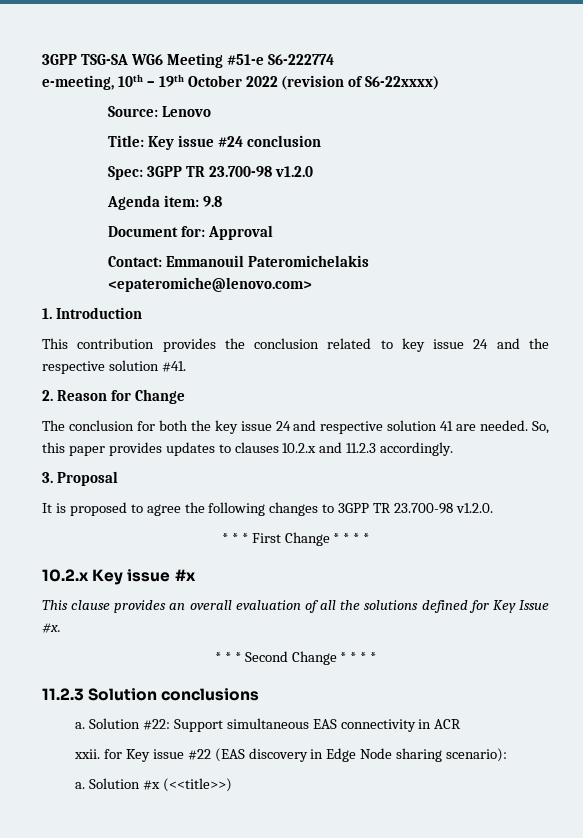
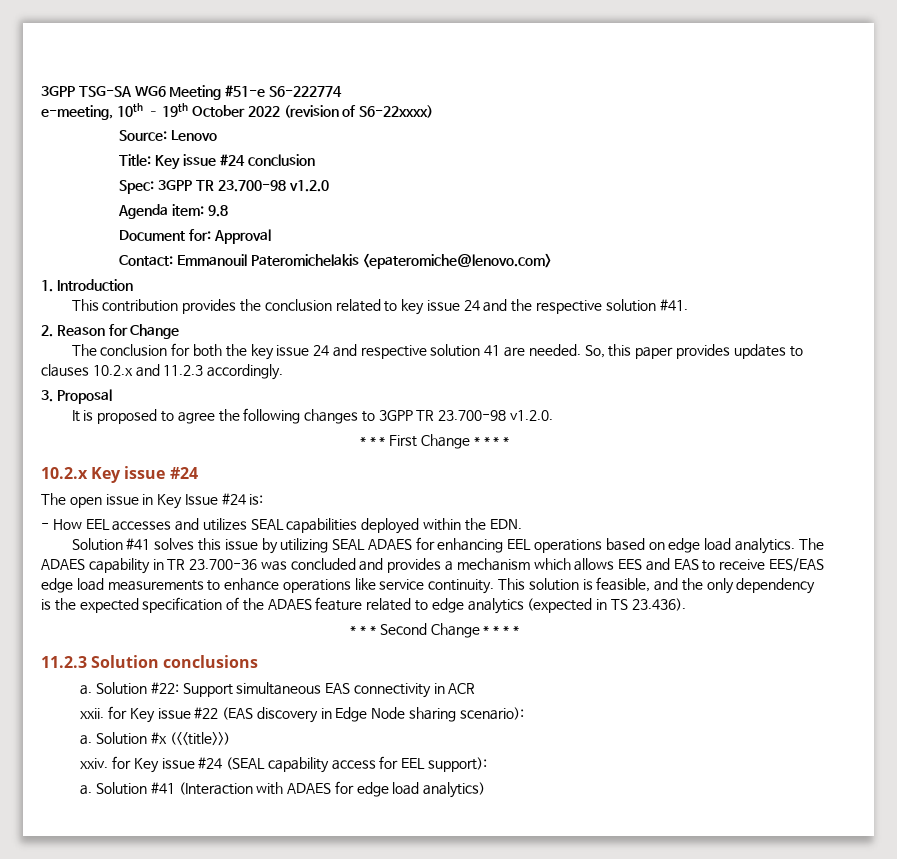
[174,569,196,581] [42,600,549,613] [42,623,61,633] #x // This clause provides an overall evaluation of all the solutions defined for Key Issue #x. -> [169,467,198,479] [41,493,264,509] [41,518,522,534] [71,537,824,554] [41,558,825,574] [41,577,816,594] [41,597,686,614] #24 // The open issue in Key Issue #24 is: // - How EEL accesses and utilizes SEAL capabilities deployed within the EDN. // Solution #41 solves this issue by utilizing SEAL ADAES for enhancing EEL operations based on edge load analytics. The ADAES capability in TR 23.700-36 was concluded and provides a mechanism which allows EES and EAS to receive EES/EAS edge load measurements to enhance operations like service continuity. This solution is feasible, and the only dependency is the expected specification of the ADAES feature related to edge analytics (expected in TS 23.436).
(232, 785) none -> [80,756,488,773] [80,781,486,798] // xxiv. for Key issue #24 (SEAL capability access for EEL support): // a. Solution #41 (Interaction with ADAES for edge load analytics)

